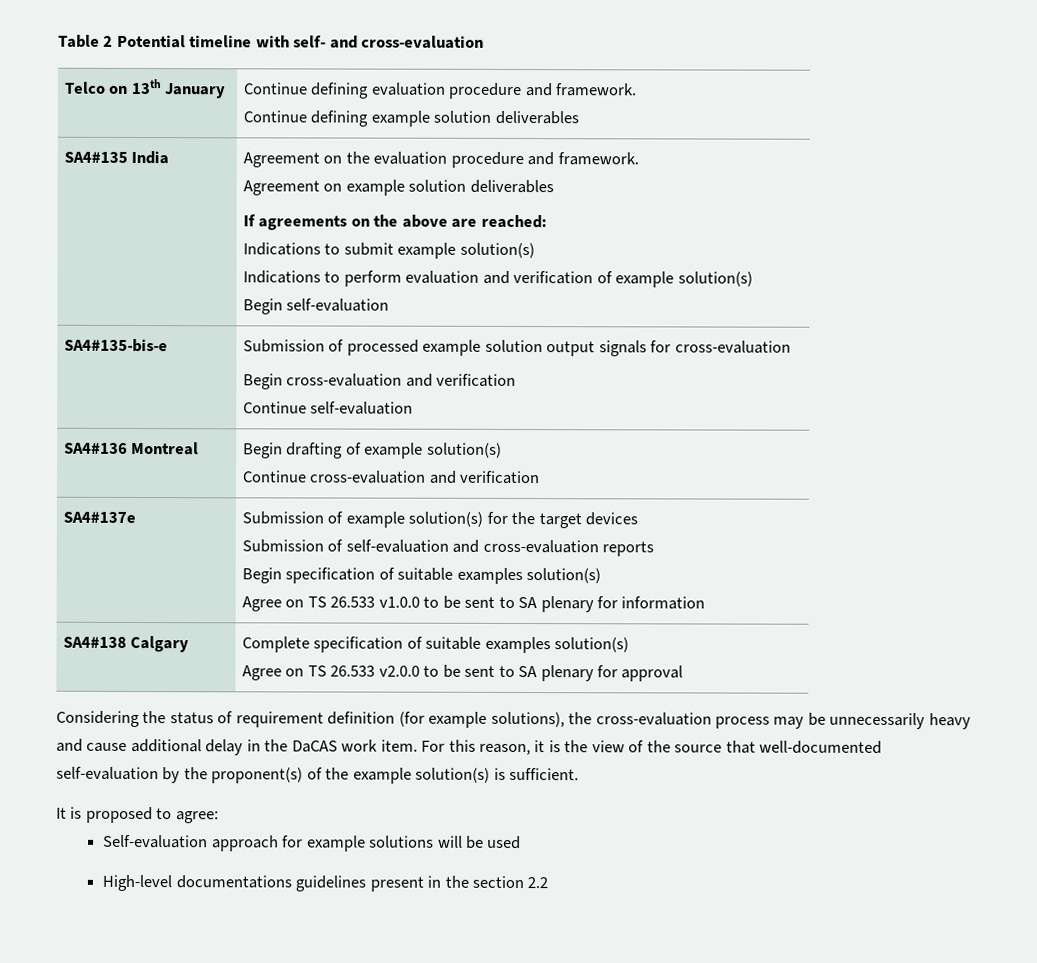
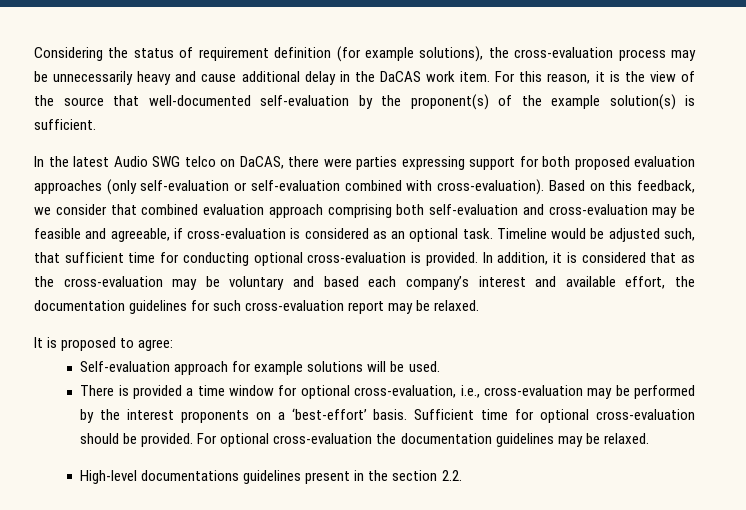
[58,34,485,49] [65,78,227,99] [244,82,638,100] [243,110,579,127] [64,150,170,165] [243,151,639,169] [243,179,554,196] [243,214,547,231] [243,242,535,259] [243,270,753,288] [243,298,390,315] [64,338,169,353] [243,339,791,357] [243,373,517,390] [243,401,414,415] [64,441,200,456] [243,442,502,459] [242,470,541,485] [63,511,137,524] [242,511,639,529] [242,539,655,557] [242,567,602,585] [242,595,706,613] [63,635,190,653] [242,636,630,654] [242,664,684,682] Table 2 Potential timeline with self- and cross-evaluation // Telco on 13th January | Continue defining evaluation procedure and framework. // Continue defining example solution deliverables // SA4#135 India | Agreement on the evaluation procedure and framework. // Agreement on example solution deliverables // If agreements on the above are reached: // Indications to submit example solution(s) // Indications to perform evaluation and verification of example solution(s) // Begin self-evaluation // SA4#135-bis-e | Submission of processed example solution output signals for cross-evaluation // Begin cross-evaluation and verification // Continue self-evaluation // SA4#136 Montreal | Begin drafting of example solution(s) // Continue cross-evaluation and verification // SA4#137e | Submission of example solution(s) for the target devices // Submission of self-evaluation and cross-evaluation reports // Begin specification of suitable examples solution(s) // Agree on TS 26.533 v1.0.0 to be sent to SA plenary for information // SA4#138 Calgary | Complete specification of suitable examples solution(s) // Agree on TS 26.533 v2.0.0 to be sent to SA plenary for approval // -> (34, 54) none
(580, 774) none -> [34,156,695,170] [34,179,696,195] [34,204,695,218] [34,228,695,242] [34,252,696,266] [34,276,696,290] [34,300,480,314] // In the latest Audio SWG telco on DaCAS, there were parties expressing support for both proposed evaluation approaches (only self-evaluation or self-evaluation combined with cross-evaluation). Based on this feedback, we consider that combined evaluation approach comprising both self-evaluation and cross-evaluation may be feasible and agreeable, if cross-evaluation is considered as an optional task. Timeline would be adjusted such, that sufficient time for conducting optional cross-evaluation is provided. In addition, it is considered that as the cross-evaluation may be voluntary and based each company’s interest and available effort, the documentation guidelines for such cross-evaluation report may be relaxed.
[487,835,522,850] used -> [408,361,440,372] [80,385,695,399] [80,408,695,423] [80,433,649,447] used. // There is provided a time window for optional cross-evaluation, i.e., cross-evaluation may be performed by the interest proponents on a ‘best-effort’ basis. Sufficient time for optional cross-evaluation should be provided. For optional cross-evaluation the documentation guidelines may be relaxed.
[527,877,549,889] 2.2 -> [441,470,462,481] 2.2.

